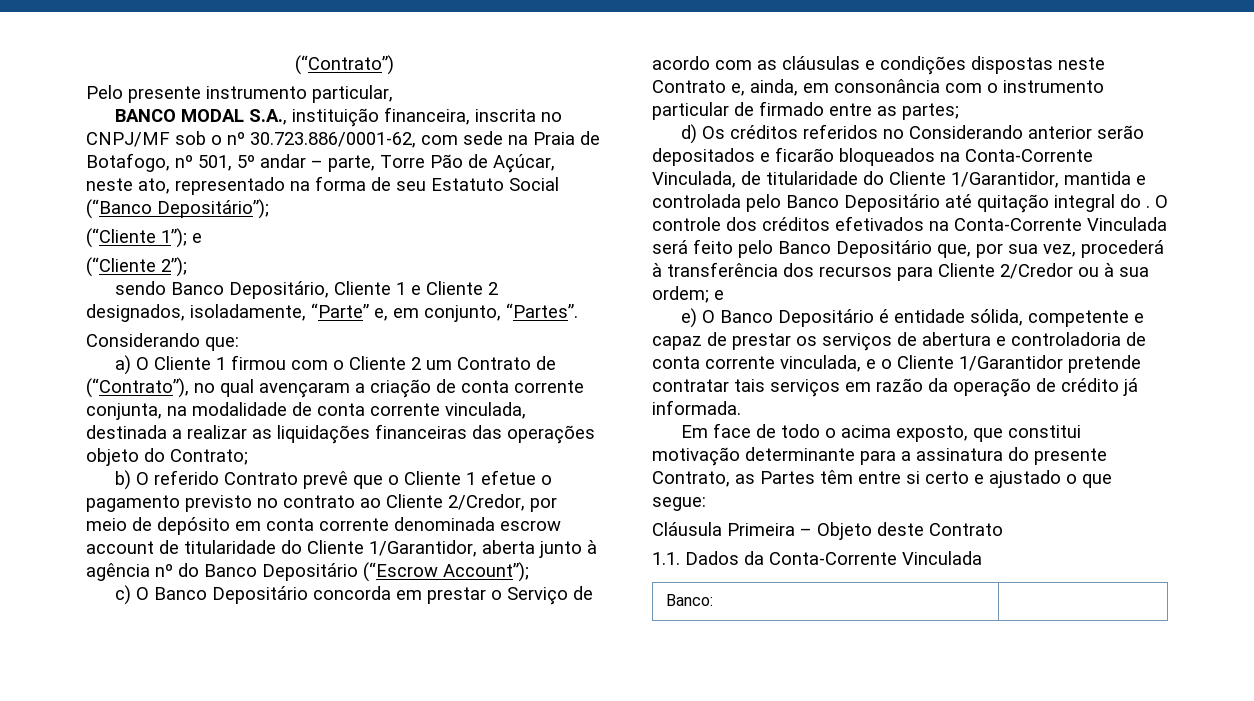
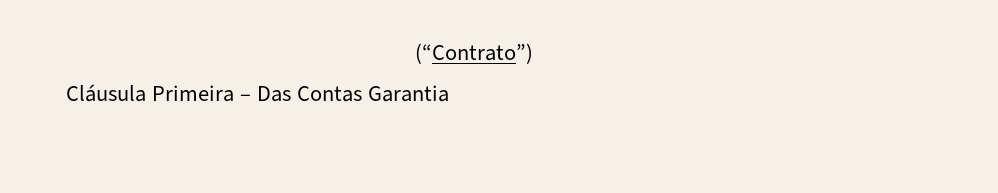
[86,85,393,103] [115,107,563,127] [86,131,600,148] [86,153,555,173] [86,176,559,195] [86,199,269,219] [86,228,202,248] [86,257,187,277] [115,281,499,299] [86,303,578,322] [86,333,239,351] [115,355,557,375] [86,378,584,398] [86,402,526,420] [86,424,595,444] [86,448,248,466] [115,470,553,490] [86,494,557,512] [86,517,561,535] [86,540,597,558] [86,562,529,582] [115,585,594,605] [652,56,1105,75] [652,79,1104,96] [652,101,959,120] [681,124,1145,144] [652,147,1093,166] [652,171,1146,188] [652,194,1168,213] [652,216,1167,231] [652,239,1164,258] [652,262,1149,281] [652,286,724,303] [681,308,1145,328] [652,332,1146,351] [652,355,1141,373] [652,378,1138,397] [652,400,741,415] [681,423,1082,442] [652,447,1107,466] [652,470,1112,488] [652,497,706,511] [652,522,1003,540] [652,551,982,565] [665,594,713,606] Pelo presente instrumento particular, // BANCO MODAL S.A., instituição financeira, inscrita no CNPJ/MF sob o nº 30.723.886/0001-62, com sede na Praia de Botafogo, nº 501, 5º andar – parte, Torre Pão de Açúcar, neste ato, representado na forma de seu Estatuto Social (“Banco Depositário”); // (“Cliente 1”); e // (“Cliente 2”); // sendo Banco Depositário, Cliente 1 e Cliente 2 designados, isoladamente, “Parte” e, em conjunto, “Partes”. // Considerando que: // a) O Cliente 1 firmou com o Cliente 2 um Contrato de (“Contrato”), no qual avençaram a criação de conta corrente conjunta, na modalidade de conta corrente vinculada, destinada a realizar as liquidações financeiras das operações objeto do Contrato; // b) O referido Contrato prevê que o Cliente 1 efetue o pagamento previsto no contrato ao Cliente 2/Credor, por meio de depósito em conta corrente denominada escrow account de titularidade do Cliente 1/Garantidor, aberta junto à agência nº do Banco Depositário (“Escrow Account”); // c) O Banco Depositário concorda em prestar o Serviço de acordo com as cláusulas e condições dispostas neste Contrato e, ainda, em consonância com o instrumento particular de firmado entre as partes; // d) Os créditos referidos no Considerando anterior serão depositados e ficarão bloqueados na Conta-Corrente Vinculada, de titularidade do Cliente 1/Garantidor, mantida e controlada pelo Banco Depositário até quitação integral do . O controle dos créditos efetivados na Conta-Corrente Vinculada será feito pelo Banco Depositário que, por sua vez, procederá à transferência dos recursos para Cliente 2/Credor ou à sua ordem; e // e) O Banco Depositário é entidade sólida, competente e capaz de prestar os serviços de abertura e controladoria de conta corrente vinculada, e o Cliente 1/Garantidor pretende contratar tais serviços em razão da operação de crédito já informada. // Em face de todo o acima exposto, que constitui motivação determinante para a assinatura do presente Contrato, as Partes têm entre si certo e ajustado o que segue: // Cláusula Primeira – Objeto deste Contrato // 1.1. Dados da Conta-Corrente Vinculada // Banco: | -> [66,84,450,102] Cláusula Primeira – Das Contas Garantia

